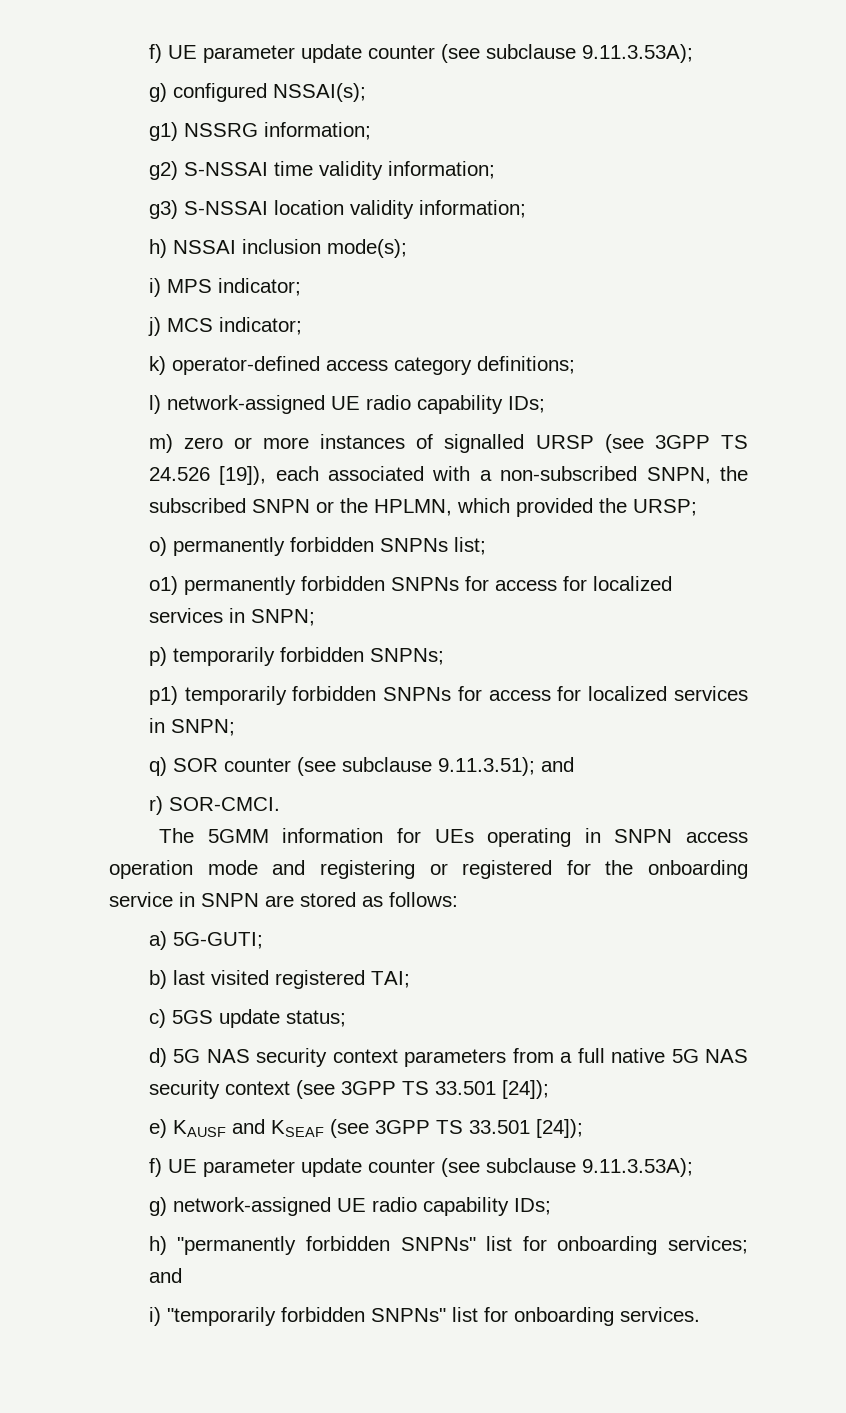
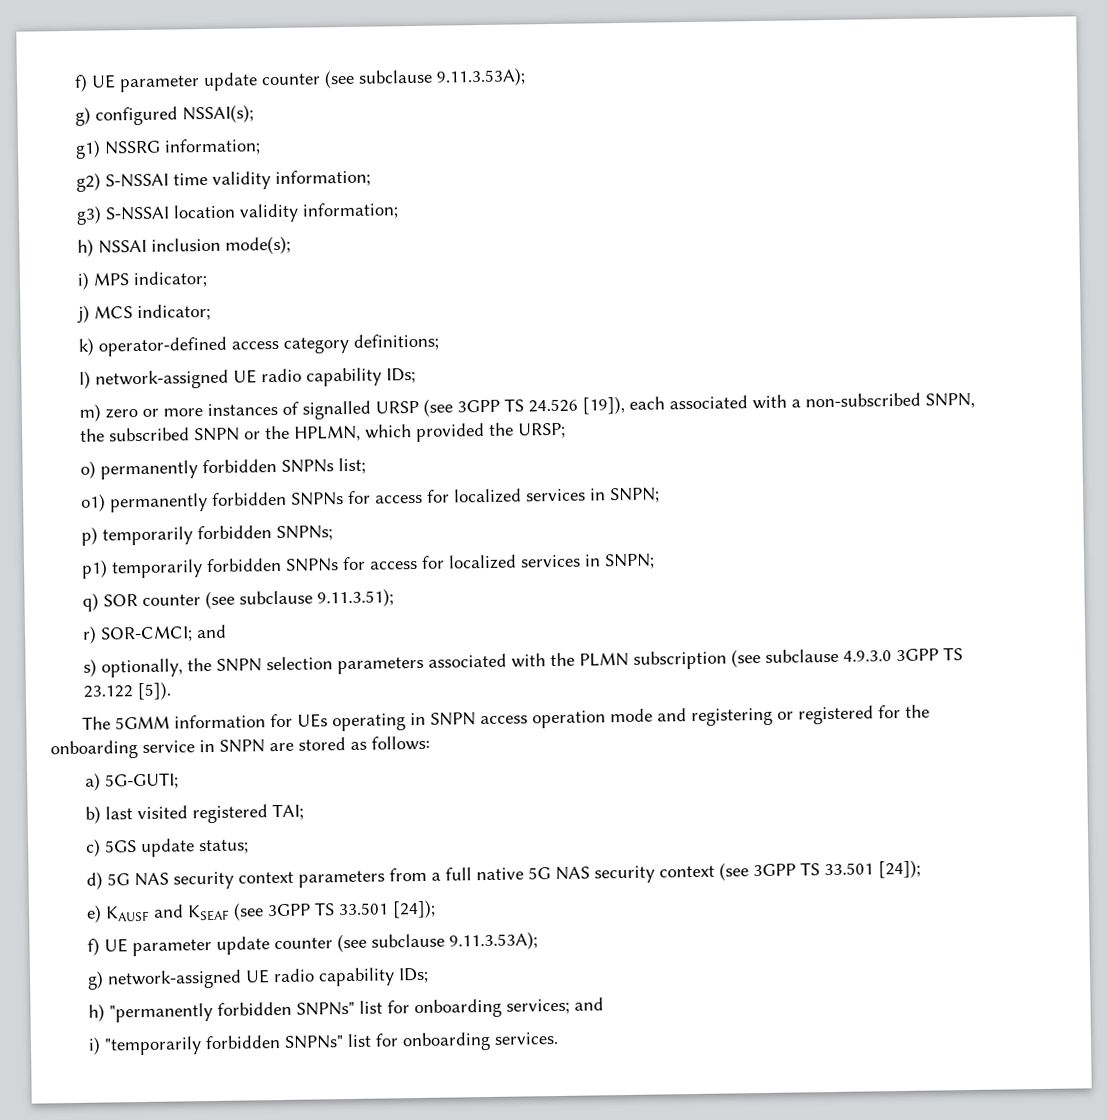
[540,757,574,772] [148,796,280,815] and // r) SOR-CMCI. -> [81,624,227,644] [82,647,963,678] [82,681,171,701] // r) SOR-CMCI; and // s) optionally, the SNPN selection parameters associated with the PLMN subscription (see subclause 4.9.3.0 3GPP TS 23.122 [5]).

